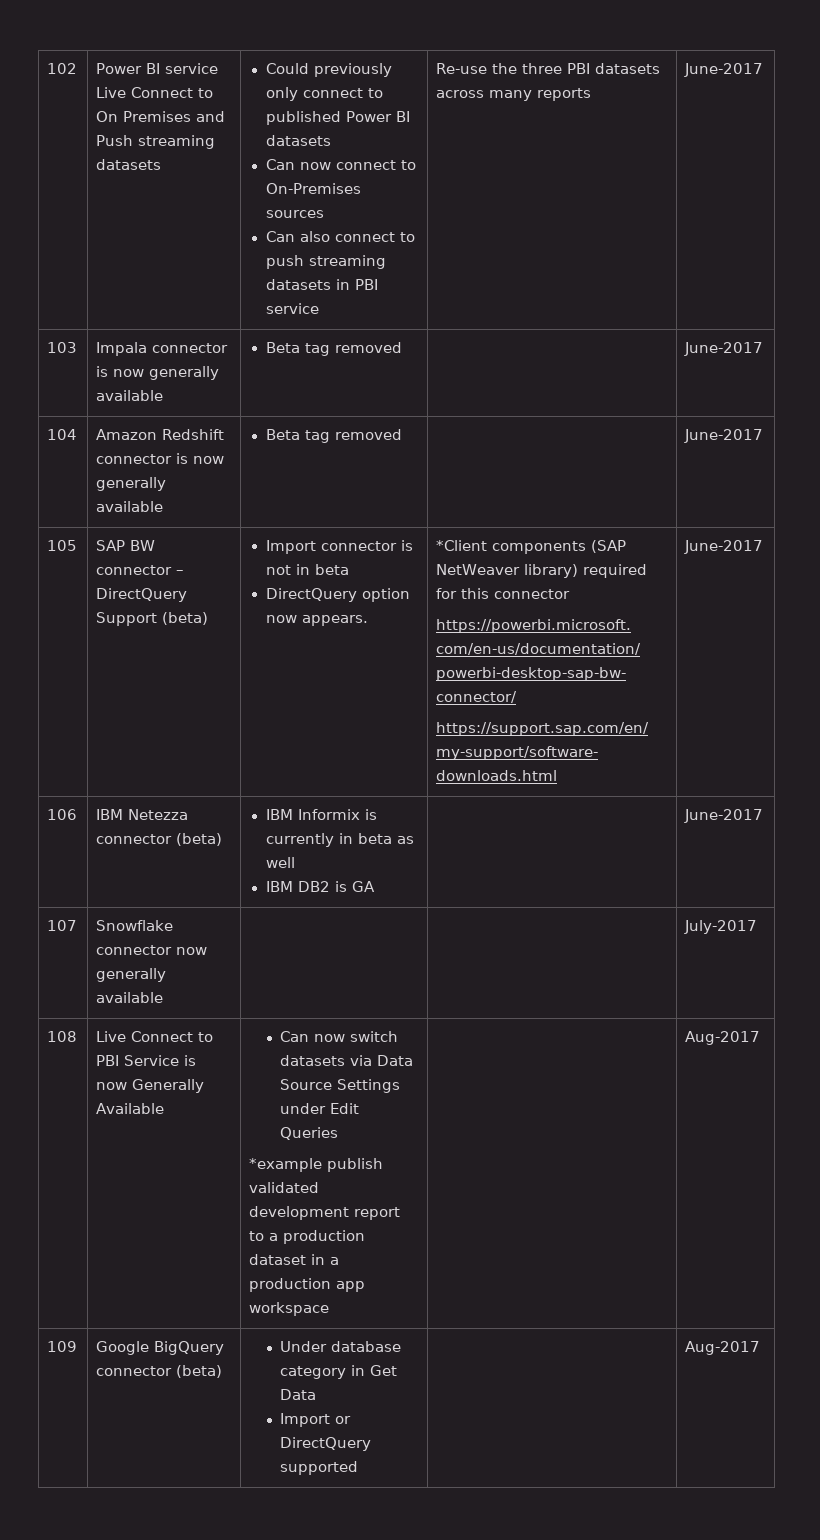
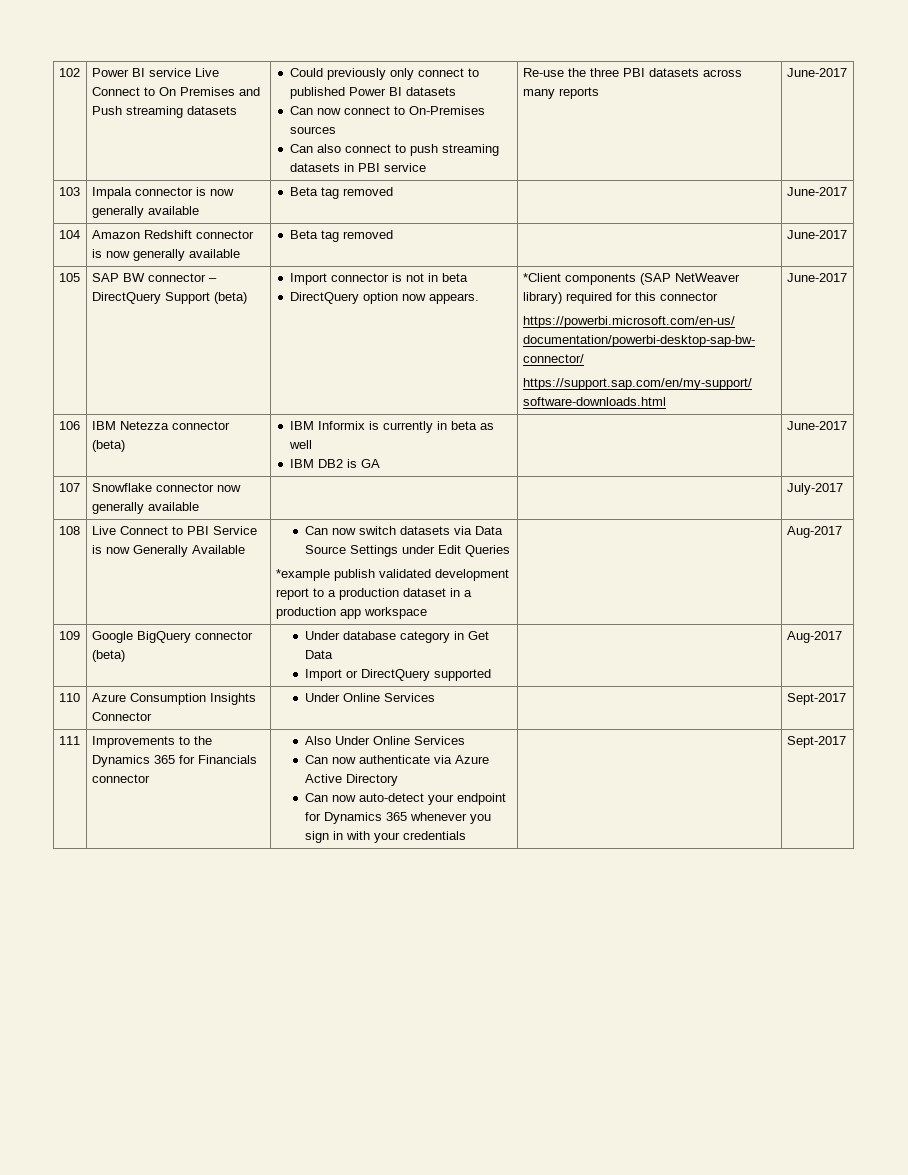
(761, 1348) none -> [58,693,80,702] [91,693,256,705] [91,712,152,721] [304,693,435,702] [786,693,846,705] [58,736,80,745] [91,736,212,748] [91,755,257,767] [91,774,150,783] [304,736,465,745] [304,755,489,764] [304,774,398,786] [304,793,506,805] [304,812,491,824] [304,831,466,843] [786,736,846,748] // 110 | Azure Consumption Insights Connector | Under Online Services | | Sept-2017 // 111 | Improvements to the Dynamics 365 for Financials connector | Also Under Online Services // Can now authenticate via Azure Active Directory // Can now auto-detect your endpoint for Dynamics 365 whenever you sign in with your credentials | | Sept-2017

